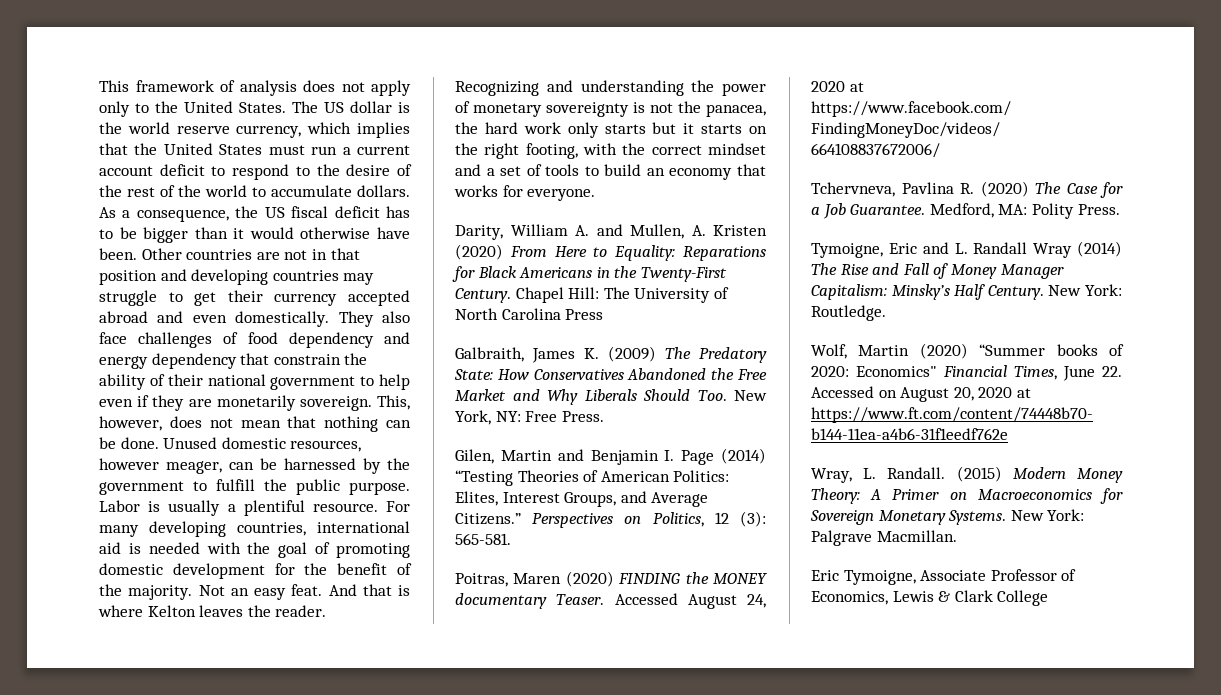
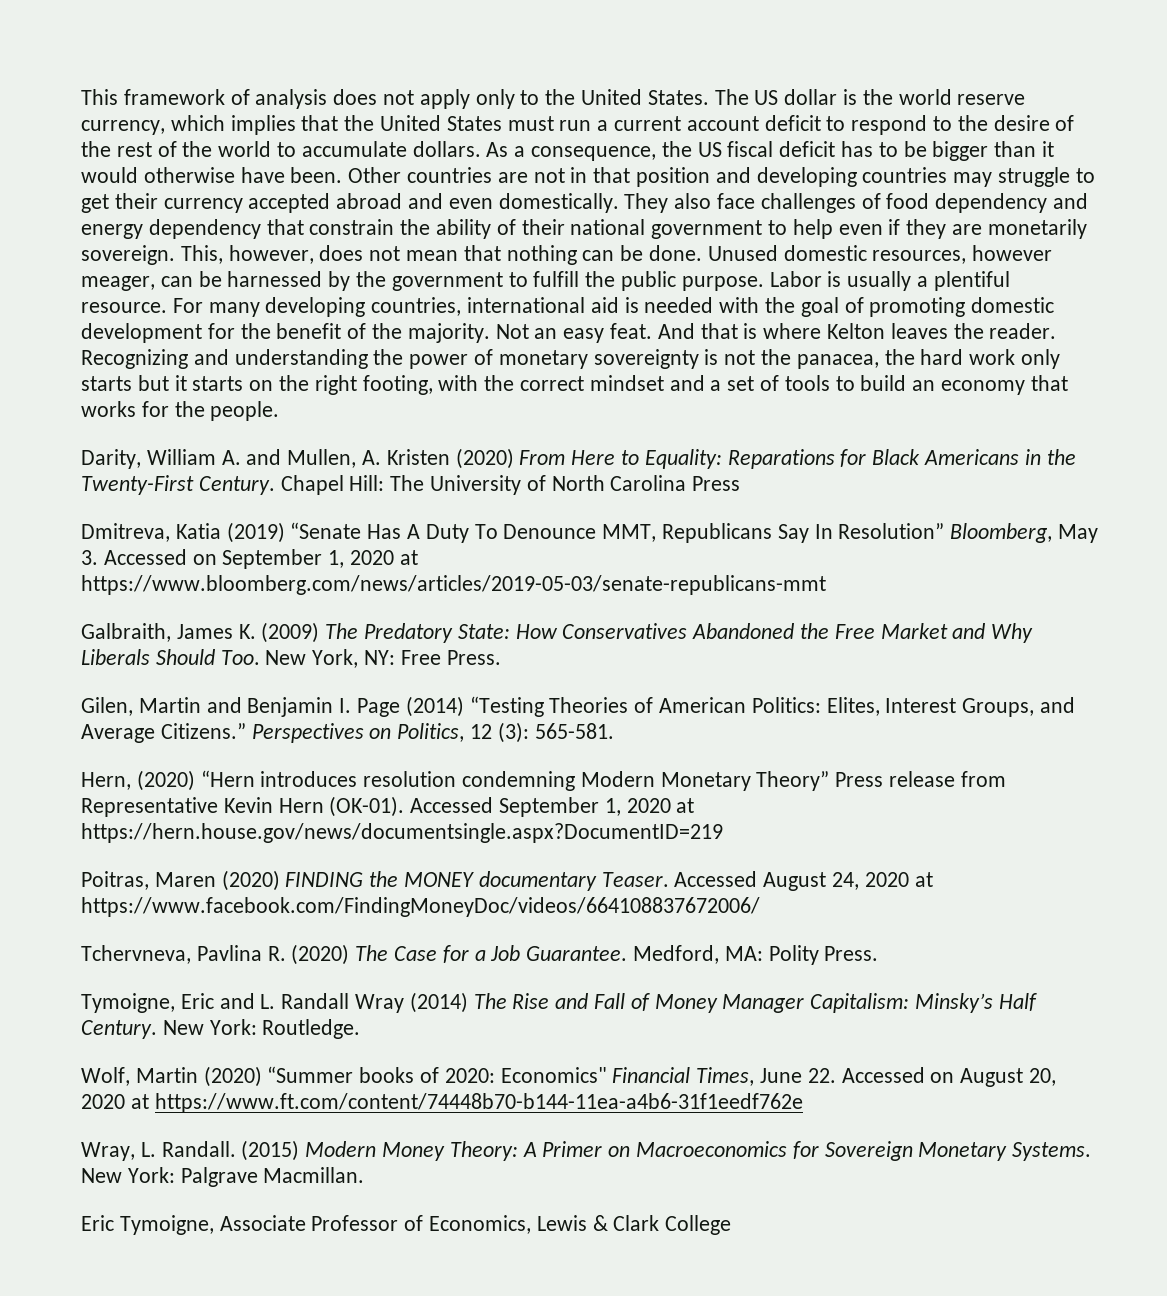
[527,189,596,201] everyone. -> [174,401,280,421] the people.
(604, 314) none -> [81,522,1099,543] [81,549,418,569] [81,575,826,595] // Dmitreva, Katia (2019) “Senate Has A Duty To Denounce MMT, Republicans Say In Resolution” Bloomberg, May 3. Accessed on September 1, 2020 at https://www.bloomberg.com/news/articles/2019-05-03/senate-republicans-mmt
(511, 539) none -> [81,770,1006,791] [81,796,695,817] [81,823,723,843] // Hern, (2020) “Hern introduces resolution condemning Modern Monetary Theory” Press release from Representative Kevin Hern (OK-01). Accessed September 1, 2020 at https://hern.house.gov/news/documentsingle.aspx?DocumentID=219

